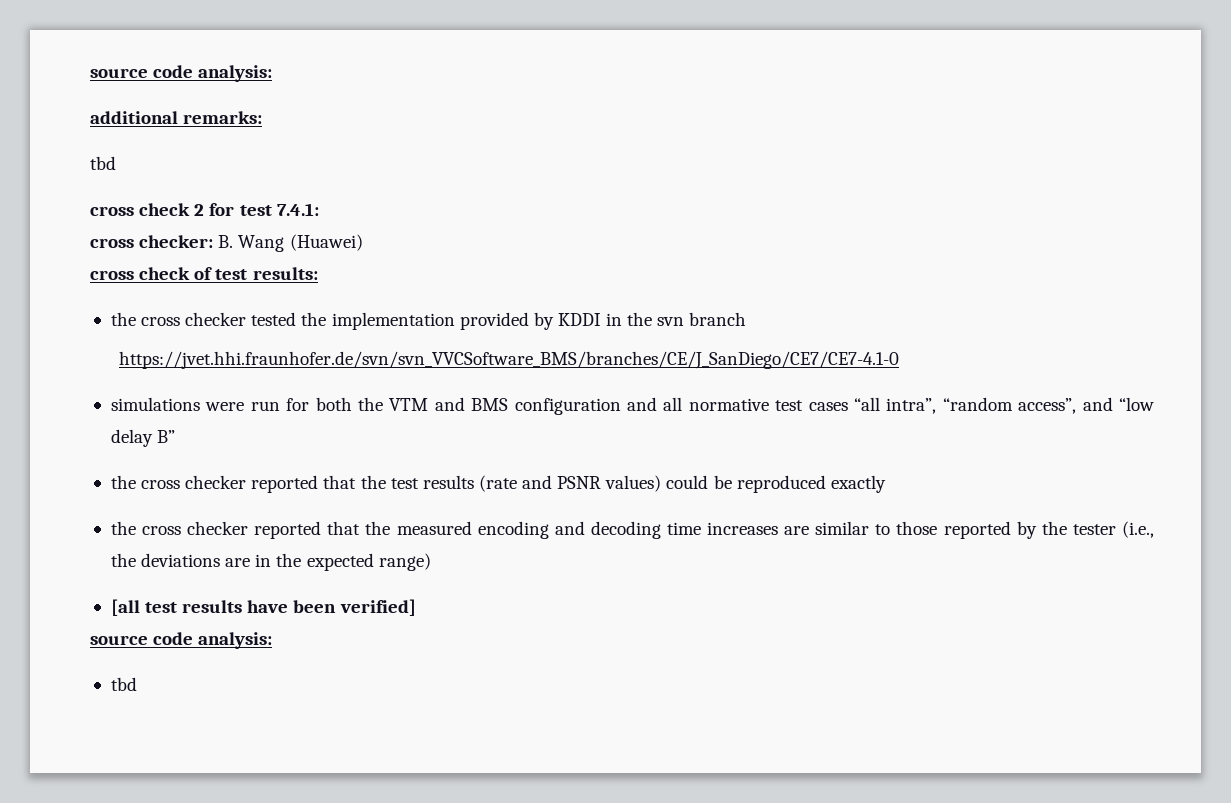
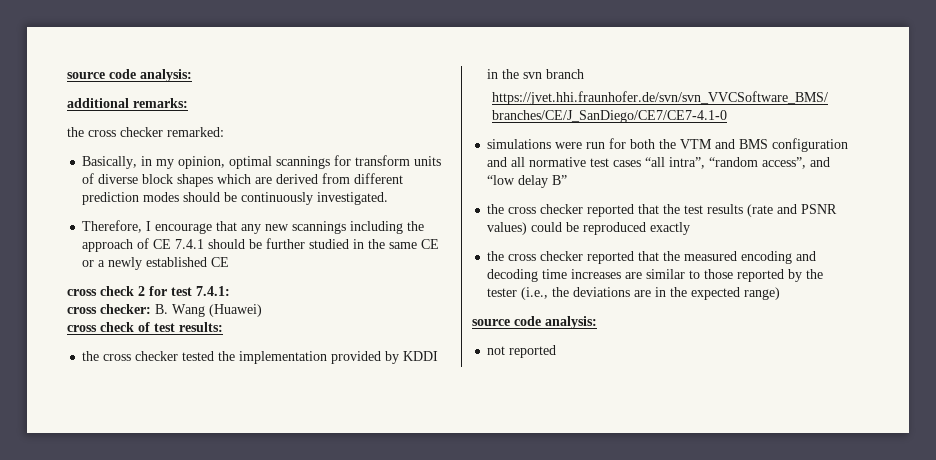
[90,156,116,170] tbd -> [67,127,224,137] [82,155,442,169] [82,173,404,187] [82,192,389,205] [82,220,425,234] [82,238,440,252] [82,257,230,270] the cross checker remarked: // Basically, in my opinion, optimal scannings for transform units of diverse block shapes which are derived from different prediction modes should be continuously investigated. // Therefore, I encourage that any new scannings including the approach of CE 7.4.1 should be further studied in the same CE or a newly established CE
[110,599,416,616] [90,632,273,649] [110,677,137,691] // [all test results have been verified] // source code analysis: // tbd -> [472,316,597,329] [487,345,557,358] // source code analysis: // not reported

